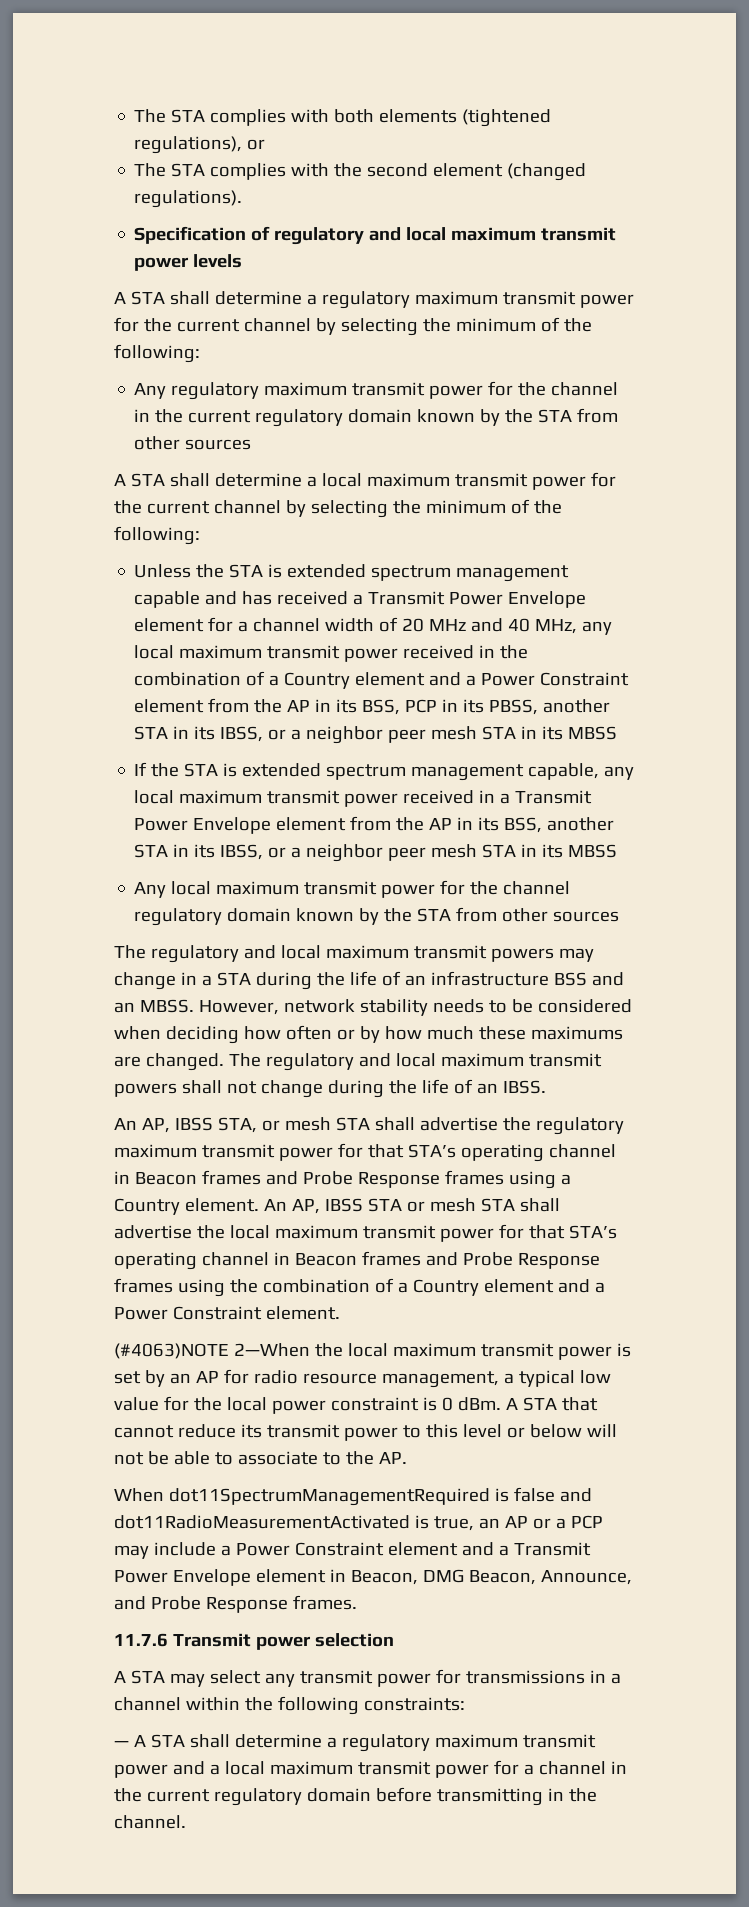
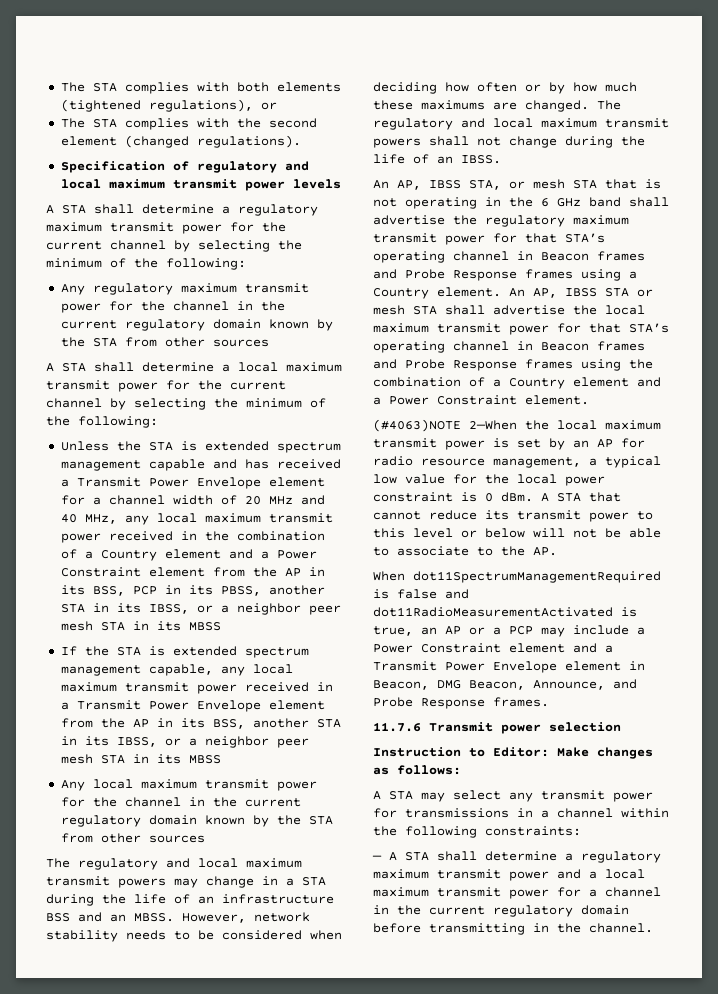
(571, 888) none -> [188,797,301,807] in the current
(370, 1124) none -> [605,179,661,189] [373,197,621,209] that is not operating in the 6 GHz band
(394, 1640) none -> [373,747,653,759] [373,765,461,775] // Instruction to Editor: Make changes as follows:

